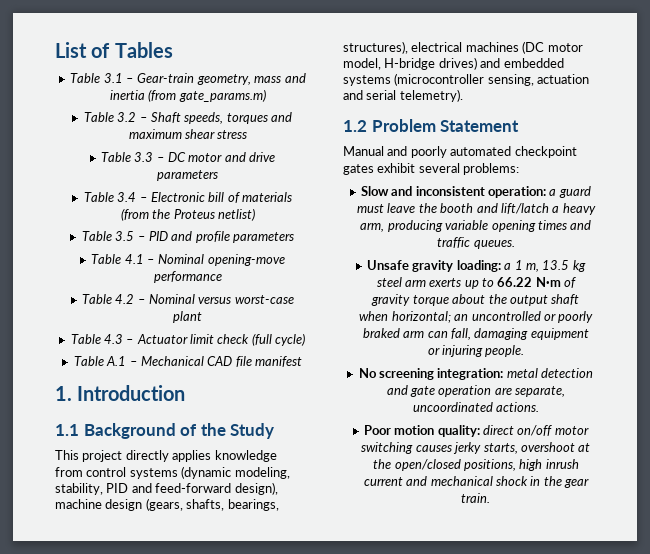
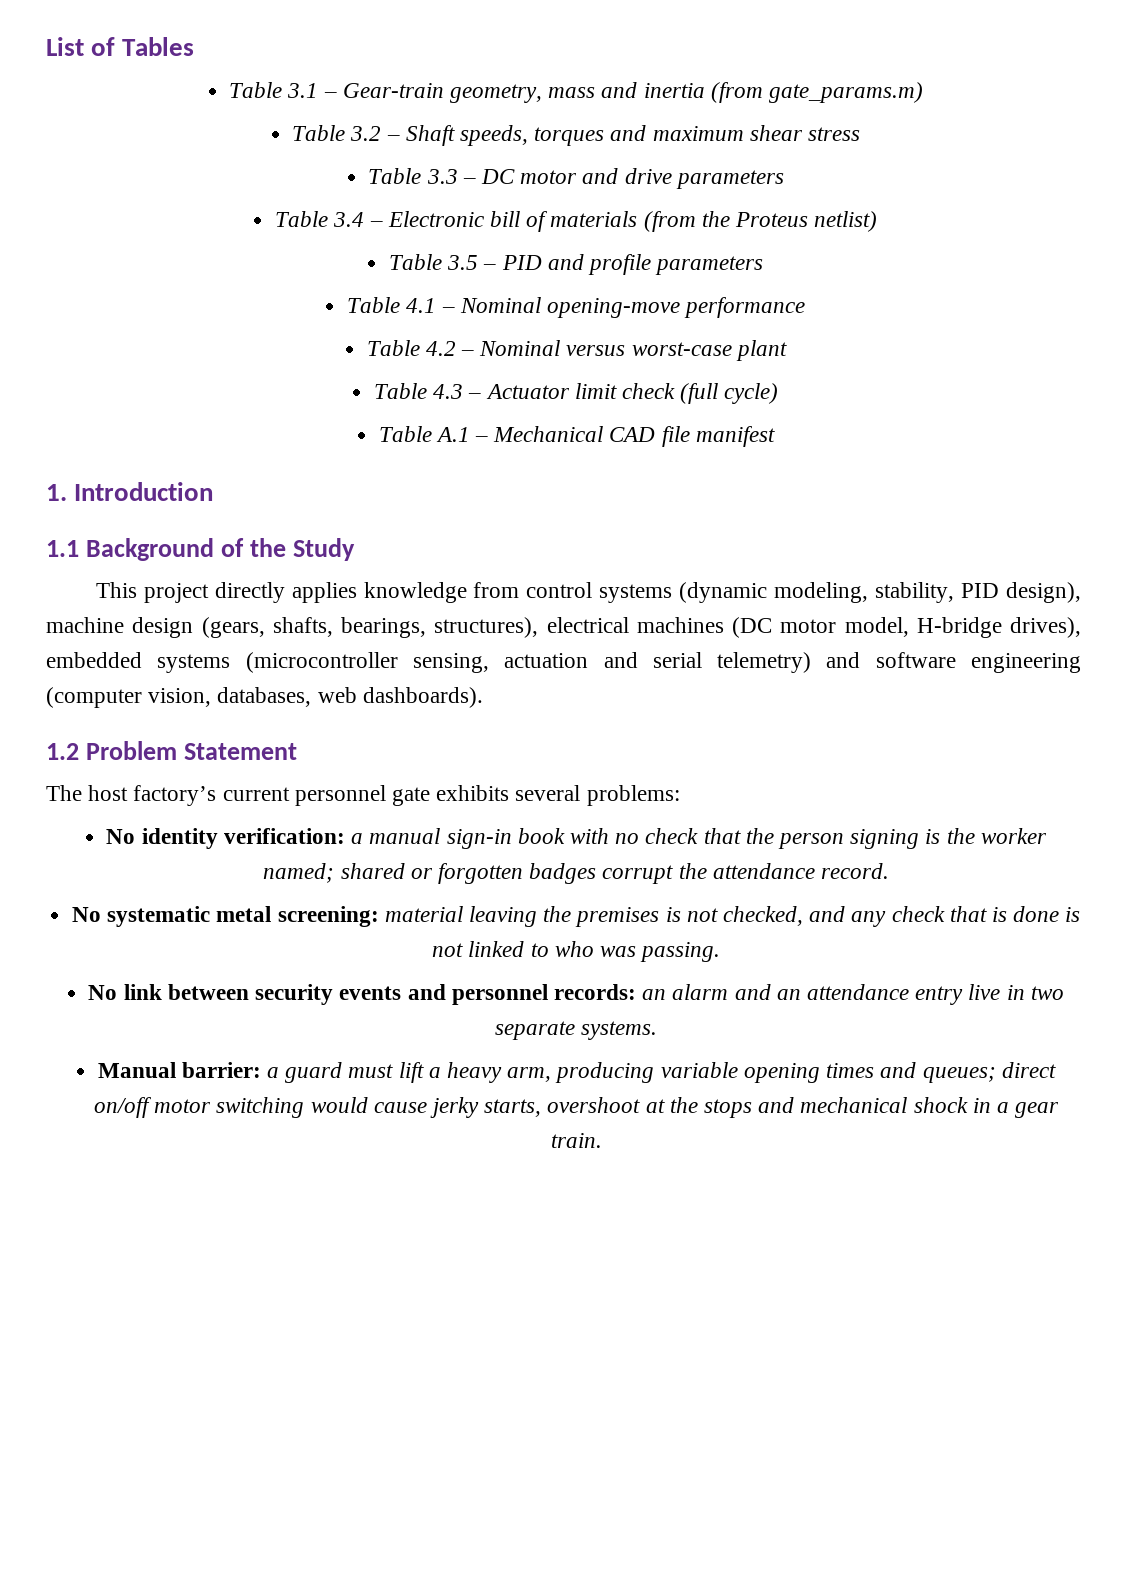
[131,483,232,493] and feed-forward -> (1000, 590) none
[438,57,501,70] drives) and -> [1010,617,1081,638] drives),
[399,89,463,102] [343,119,520,132] [343,146,577,158] [343,163,520,175] [360,186,591,198] [357,203,549,214] telemetry). // 1.2 Problem Statement // Manual and poorly automated checkpoint gates exhibit several problems: // Slow and inconsistent operation: a guard must leave the booth and lift/latch -> [717,652,1081,673] [46,687,483,708] [46,741,297,760] [46,785,680,806] [106,828,1047,849] [263,863,889,884] [71,906,1081,927] [432,941,721,962] [88,984,1064,1005] [495,1021,658,1040] [97,1062,424,1083] telemetry) and software engineering (computer vision, databases, web dashboards). // 1.2 Problem Statement // The host factory’s current personnel gate exhibits several problems: // No identity verification: a manual sign-in book with no check that the person signing is the worker named; shared or forgotten badges corrupt the attendance record. // No systematic metal screening: material leaving the premises is not checked, and any check that is done is not linked to who was passing. // No link between security events and personnel records: an alarm and an attendance entry live in two separate systems. // Manual barrier: a guard must lift
[437,237,515,249] [367,260,586,272] [376,277,577,289] [371,294,580,306] [359,311,594,323] [362,328,589,340] [427,345,525,357] [358,368,594,380] [386,385,566,397] [412,402,540,412] [363,425,480,437] traffic queues. // Unsafe gravity loading: a 1 m, 13.5 kg steel arm exerts up to 66.22 N·m of gravity torque about the output shaft when horizontal; an uncontrolled or poorly braked arm can fall, damaging equipment or injuring people. // No screening integration: metal detection and gate operation are separate, uncoordinated actions. // Poor motion quality: -> [922,1067,996,1083] queues;
[415,445,452,452] causes -> [310,1097,427,1113] would cause
[394,459,579,471] [363,477,403,486] open/closed positions, high inrush current -> [704,1099,753,1118] stops
[543,476,562,486] the -> [997,1102,1010,1113] a

